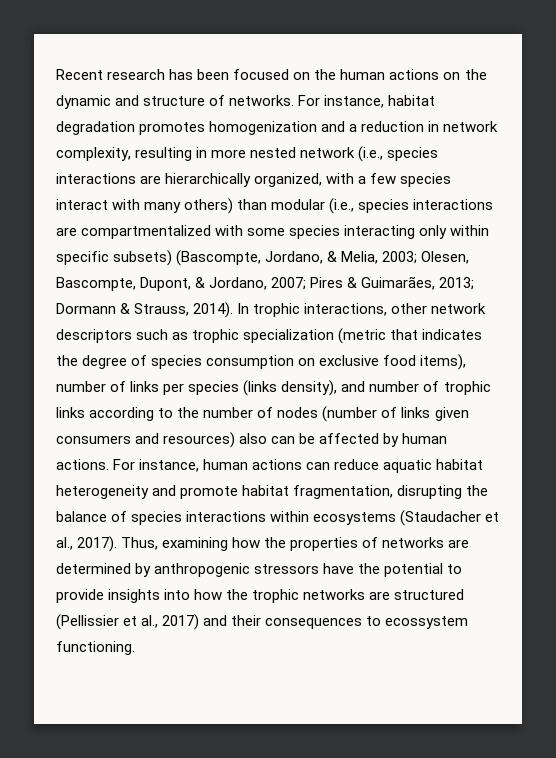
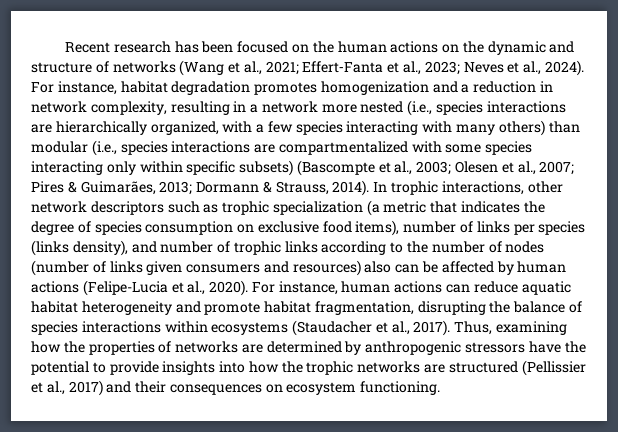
[229,95,295,106] networks. -> [112,60,584,76] networks (Wang et al., 2021; Effert‐Fanta et al., 2023; Neves et al., 2024).
(208, 152) none -> [250,101,318,113] a network
[300,147,356,158] network -> (404, 107) none
[56,199,108,210] interact -> [346,121,419,135] interacting
[176,250,470,266] [56,277,268,291] (Bascompte, Jordano, & Melia, 2003; Olesen, Bascompte, Dupont, & Jordano, -> [296,160,536,176] (Bascompte et al., 2003; Olesen et al.,
[338,328,387,344] (metric -> [366,200,427,216] (a metric
[56,459,109,470] actions. -> [31,280,249,296] actions (Felipe-Lucia et al., 2020).
[366,616,469,629] to ecossystem -> [265,382,357,395] on ecosystem

